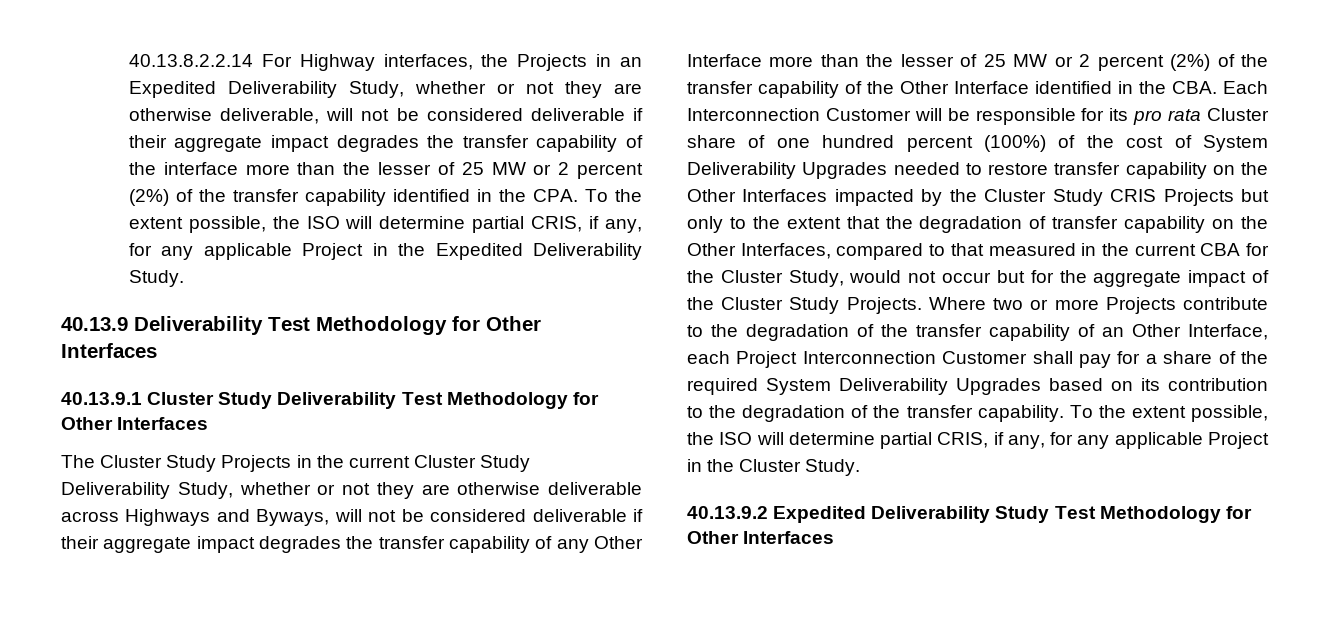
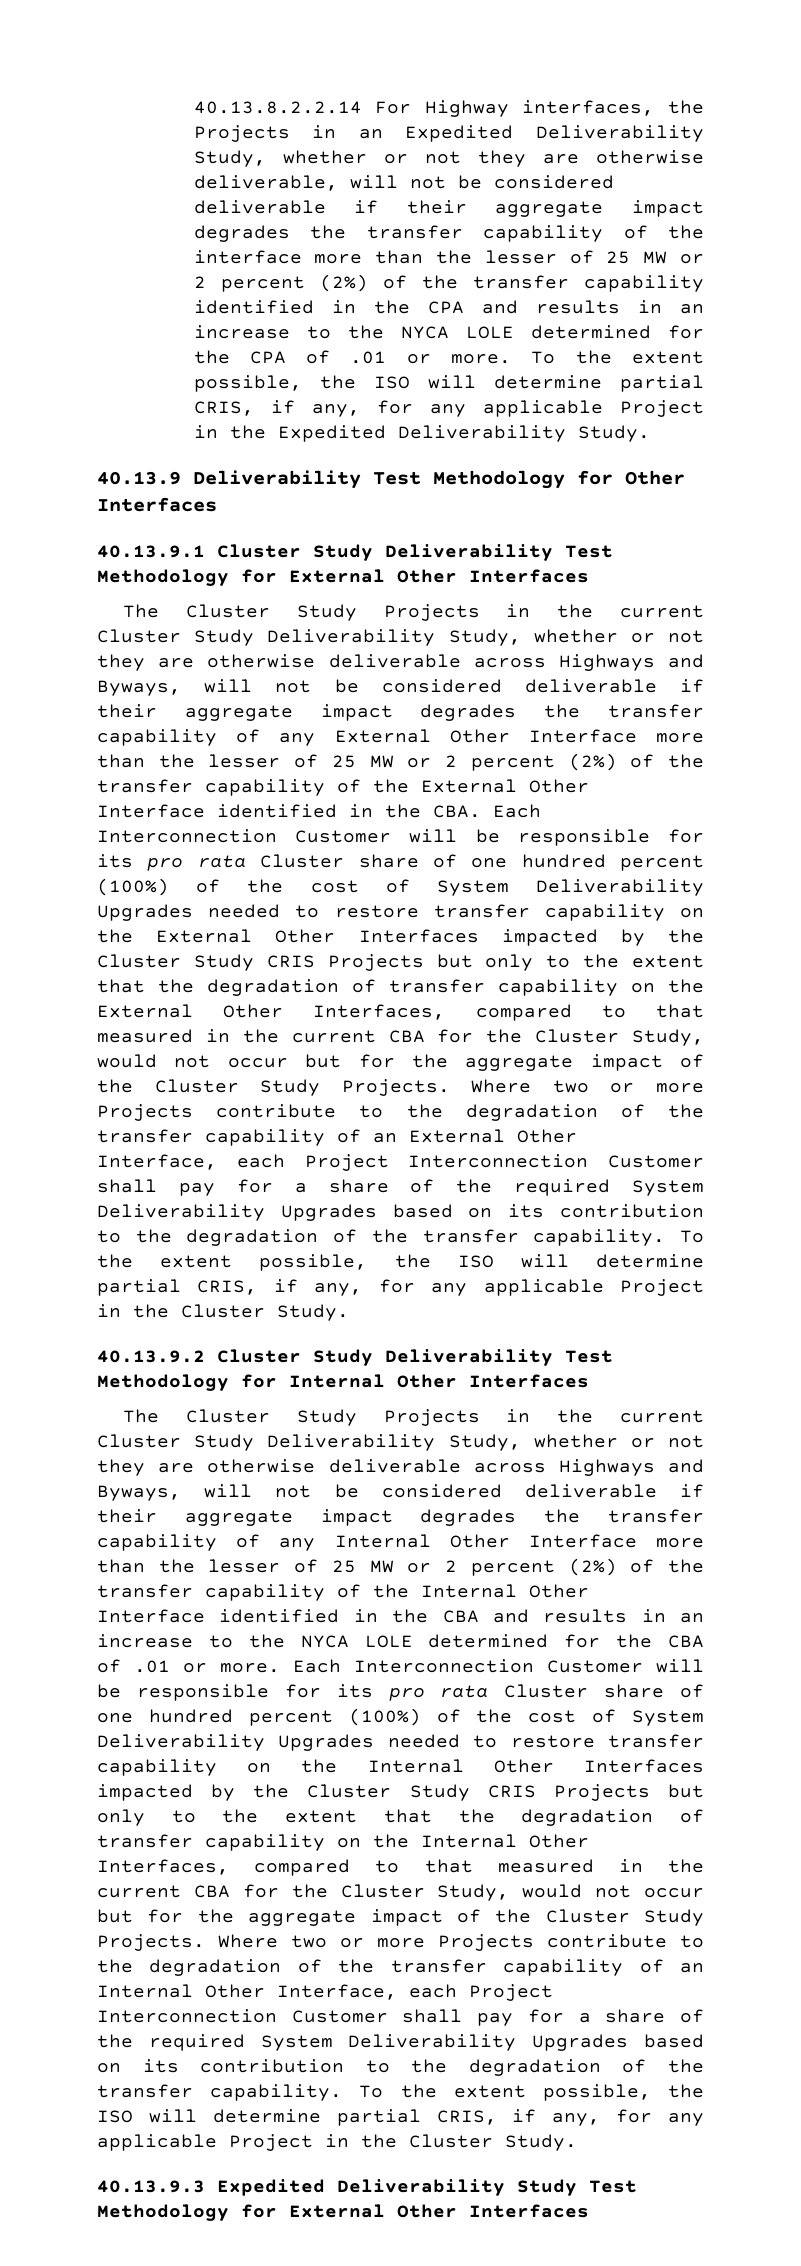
[532,189,578,202] CPA. -> [427,300,704,314] [193,325,704,339] [193,350,512,364] CPA and results in an increase to the NYCA LOLE determined for the CPA of .01 or more.
(599, 398) none -> [289,569,385,583] External
(589, 546) none -> [334,729,431,743] External
(894, 87) none -> [421,779,517,793] External
(1268, 168) none -> [156,929,253,943] External
(1268, 222) none -> [97,1004,193,1018] External
(1124, 332) none -> [409,1129,505,1143] External
(768, 512) none -> [217,1349,613,1366] [97,1374,589,1391] [123,1409,704,1426] [97,1434,704,1451] [97,1459,704,1476] [97,1484,704,1501] [97,1509,704,1526] [97,1534,704,1551] [97,1558,705,1576] [97,1584,589,1601] [97,1609,704,1623] [97,1634,704,1648] [97,1659,704,1673] [97,1684,704,1701] [97,1708,704,1726] [97,1734,704,1751] [97,1759,704,1776] [97,1784,704,1801] [97,1809,704,1826] [97,1834,589,1851] [97,1859,704,1876] [97,1884,704,1901] [97,1909,704,1926] [97,1934,704,1951] [97,1959,705,1976] [97,1984,553,2001] [97,2009,704,2026] [97,2034,704,2051] [97,2059,704,2076] [97,2084,705,2101] [97,2109,704,2126] [97,2134,577,2151] [97,2180,205,2193] Cluster Study Deliverability Test Methodology for Internal Other Interfaces // The Cluster Study Projects in the current Cluster Study Deliverability Study, whether or not they are otherwise deliverable across Highways and Byways, will not be considered deliverable if their aggregate impact degrades the transfer capability of any Internal Other Interface more than the lesser of 25 MW or 2 percent (2%) of the transfer capability of the Internal Other Interface identified in the CBA and results in an increase to the NYCA LOLE determined for the CBA of .01 or more. Each Interconnection Customer will be responsible for its pro rata Cluster share of one hundred percent (100%) of the cost of System Deliverability Upgrades needed to restore transfer capability on the Internal Other Interfaces impacted by the Cluster Study CRIS Projects but only to the extent that the degradation of transfer capability on the Internal Other Interfaces, compared to that measured in the current CBA for the Cluster Study, would not occur but for the aggregate impact of the Cluster Study Projects. Where two or more Projects contribute to the degradation of the transfer capability of an Internal Other Interface, each Project Interconnection Customer shall pay for a share of the required System Deliverability Upgrades based on its contribution to the degradation of the transfer capability. To the extent possible, the ISO will determine partial CRIS, if any, for any applicable Project in the Cluster Study. // 40.13.9.3
(1252, 512) none -> [289,2204,385,2218] External

